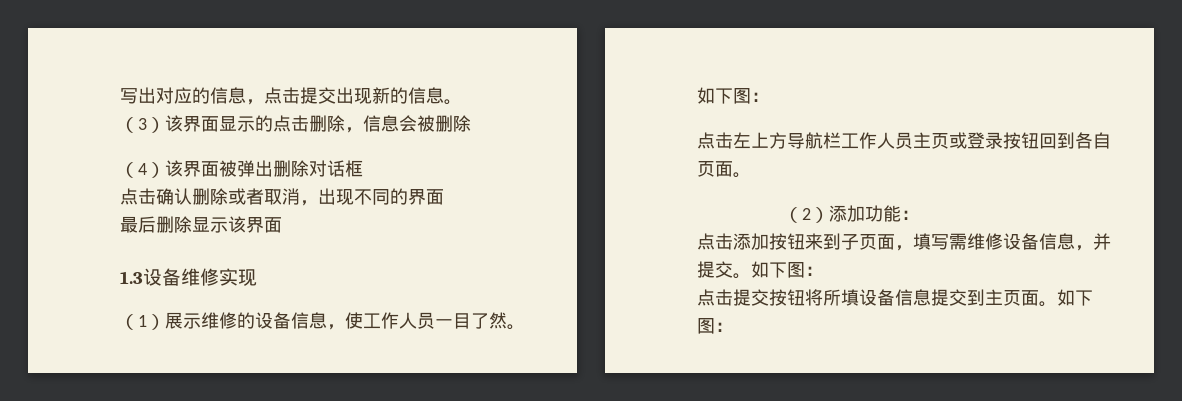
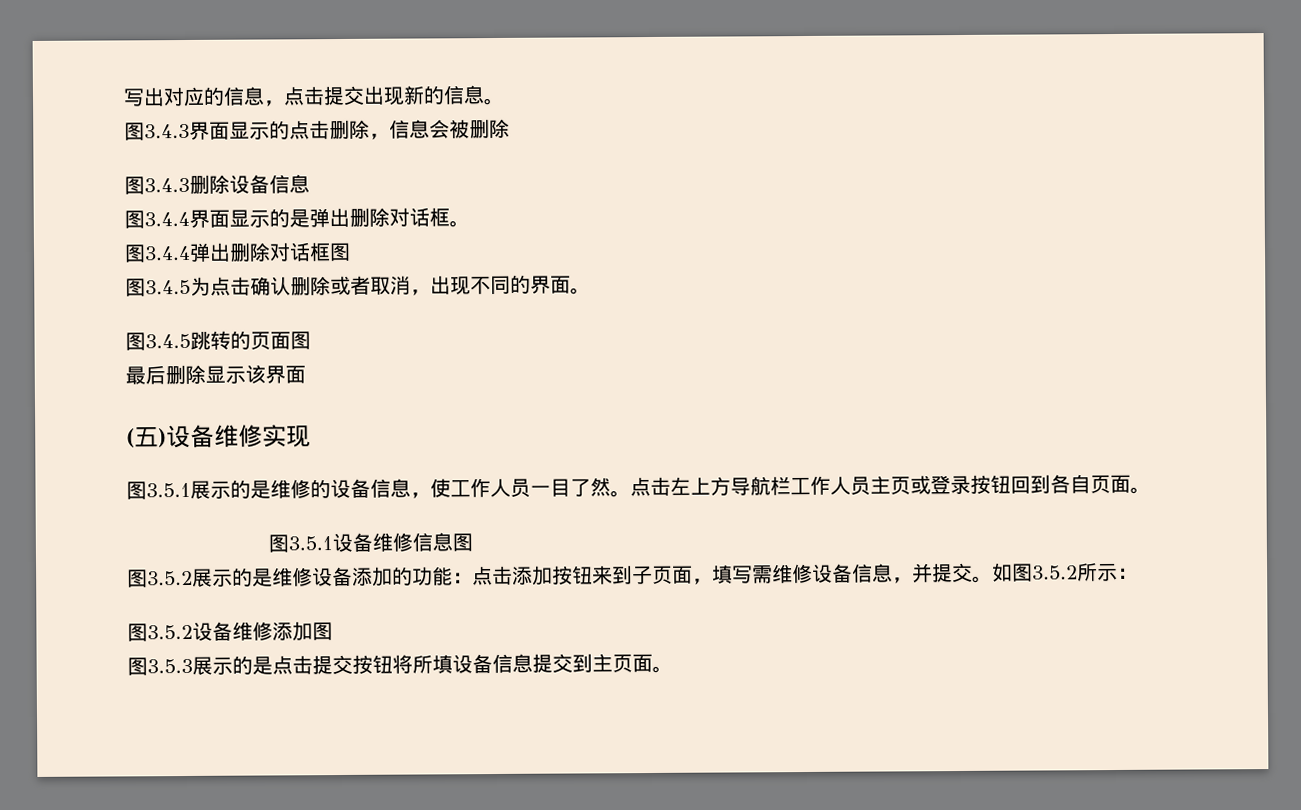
[120,115,183,133] （3）该 -> [124,122,190,141] 图3.4.3
[120,160,363,178] （4）该界面被弹出删除对话框 // -> [124,174,310,195] [124,207,470,229] [124,242,351,263] [125,276,211,297] 图3.4.3删除设备信息 // 图3.4.4界面显示的是弹出删除对话框。 // 图3.4.4弹出删除对话框图 // 图3.4.5为
(444, 197) none -> [570,287,591,295] [125,330,311,351] 。 // 图3.4.5跳转的页面图
[120,271,143,284] 1.3 -> [126,426,167,448] (五)
[120,312,201,330] （1）展示 -> [126,479,271,500] 图3.5.1展示的是
[697,87,769,104] 如下图： // -> (631, 494) none
[784,205,866,223] （2）添加 -> [267,532,473,553] [127,566,413,588] 图3.5.1设备维修信息图 // 图3.5.2展示的是维修设备添加的
(920, 215) // -> (473, 578) none
[769,262,823,278] 下图： // -> [1012,562,1138,582] [127,621,333,642] [127,655,273,676] 图3.5.2所示： // 图3.5.2设备维修添加图 // 图3.5.3展示的是
[1057,289,1093,306] [697,318,733,334] 如下图： -> (673, 669) none

